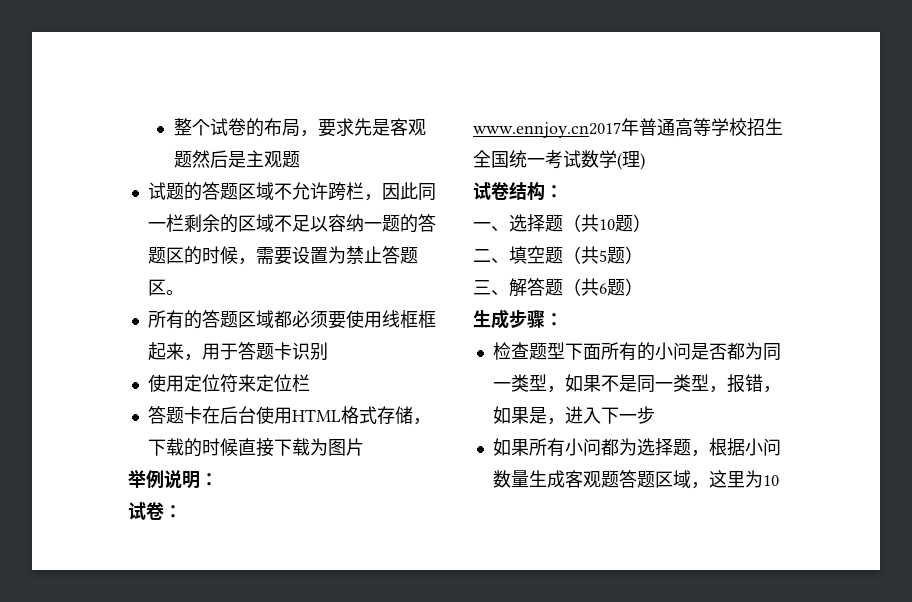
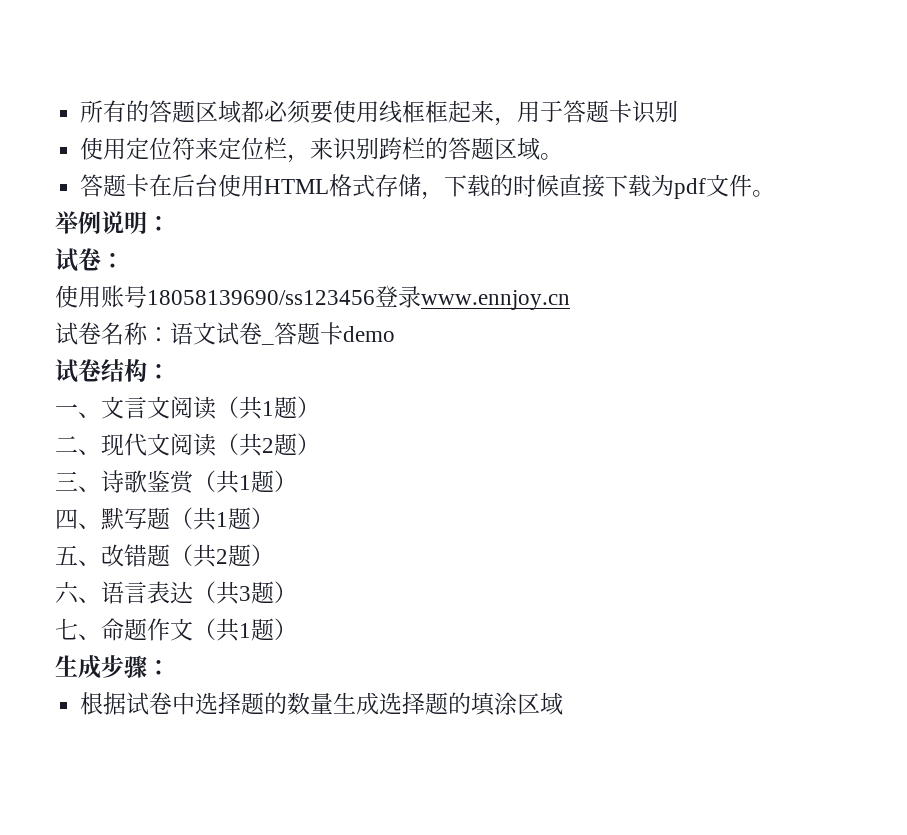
[173,118,426,137] [173,150,300,168] [147,182,436,201] [147,214,436,233] [147,246,418,265] [147,279,184,296] 整个试卷的布局，要求先是客观题然后是主观题 // 试题的答题区域不允许跨栏，因此同一栏剩余的区域不足以容纳一题的答题区的时候，需要设置为禁止答题区。 // -> (80, 111) none
(310, 383) none -> [287,137,564,163] ，来识别跨栏的答题区域。
[327,438,364,456] 图片 -> [674,174,776,199] pdf文件。
[473,118,783,138] [473,150,645,170] [473,182,563,201] [473,214,651,232] [473,246,643,264] [473,278,643,297] [473,309,563,329] [492,342,781,361] [492,374,781,393] [492,406,655,425] [492,438,781,457] [492,470,779,489] www.ennjoy.cn2017年普通高等学校招生全国统一考试数学(理) // 试卷结构： // 一、选择题（共10题） // 二、填空题（共5题） // 三、解答题（共6题） // 生成步骤： // 检查题型下面所有的小问是否都为同一类型，如果不是同一类型，报错，如果是，进入下一步 // 如果所有小问都为选择题，根据小问数量生成客观题答题区域，这里为10 -> [55,285,570,310] [55,322,395,345] [55,359,170,383] [55,396,320,420] [55,433,320,457] [55,470,297,494] [55,507,274,531] [55,544,274,568] [55,581,297,605] [55,618,297,642] [55,655,170,679] [80,692,564,716] 使用账号18058139690/ss123456登录www.ennjoy.cn // 试卷名称：语文试卷_答题卡demo // 试卷结构： // 一、文言文阅读（共1题） // 二、现代文阅读（共2题） // 三、诗歌鉴赏（共1题） // 四、默写题（共1题） // 五、改错题（共2题） // 六、语言表达（共3题） // 七、命题作文（共1题） // 生成步骤： // 根据试卷中选择题的数量生成选择题的填涂区域

